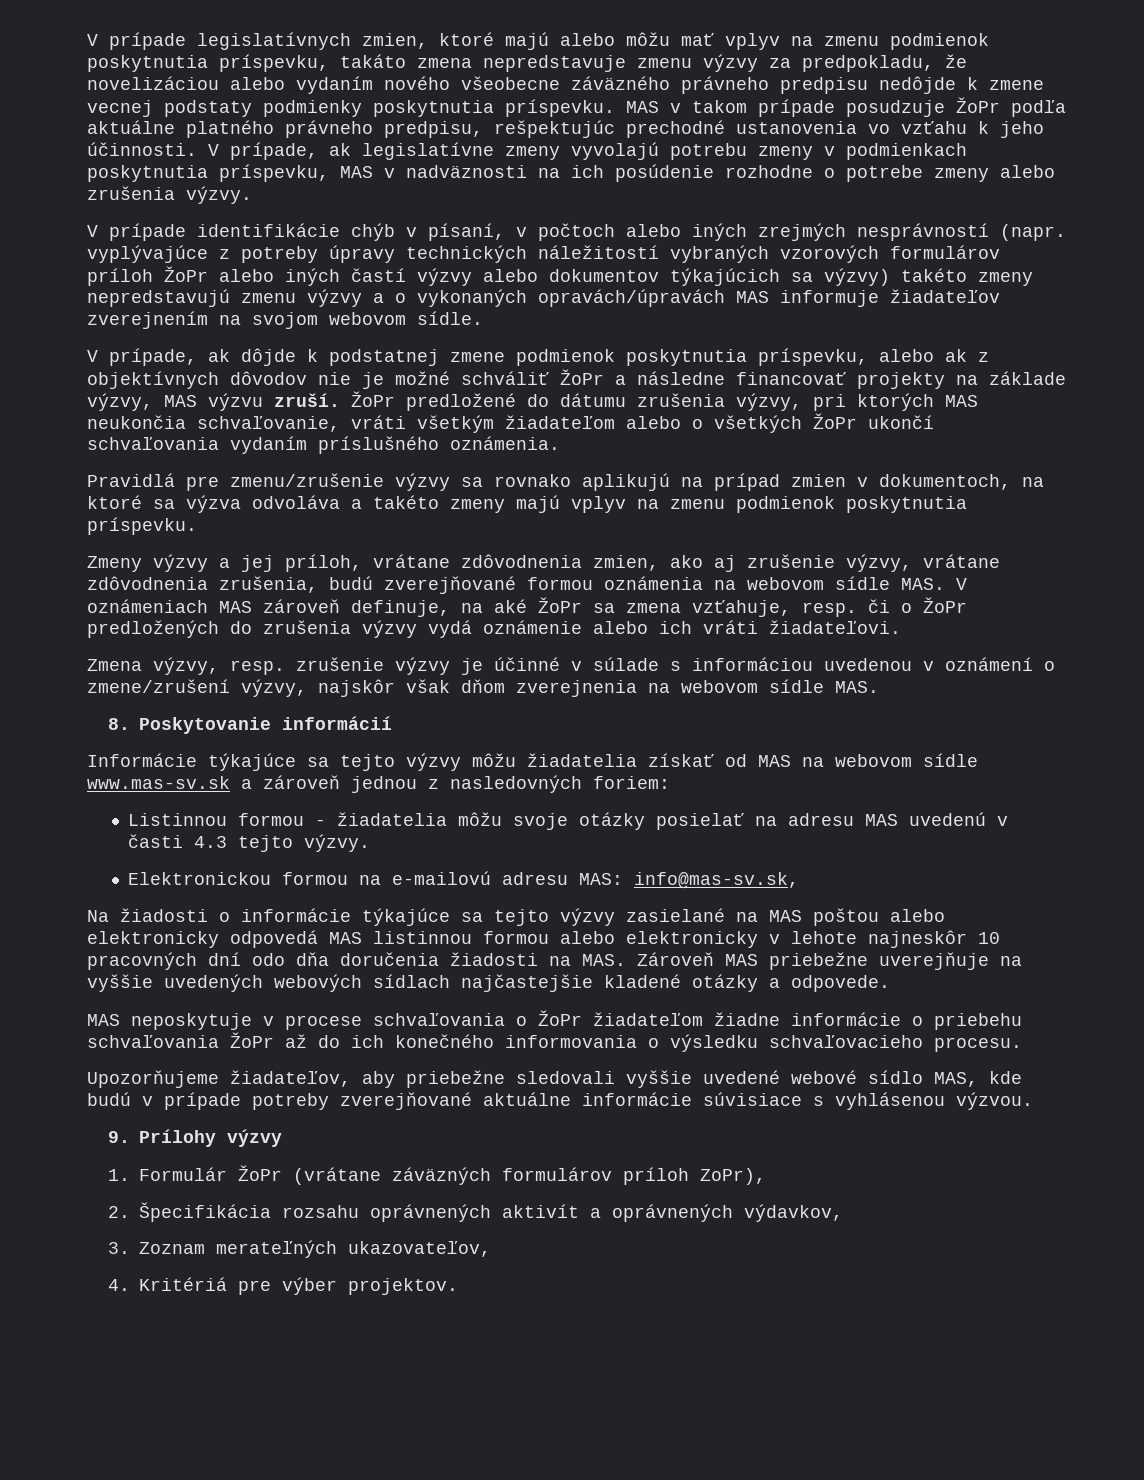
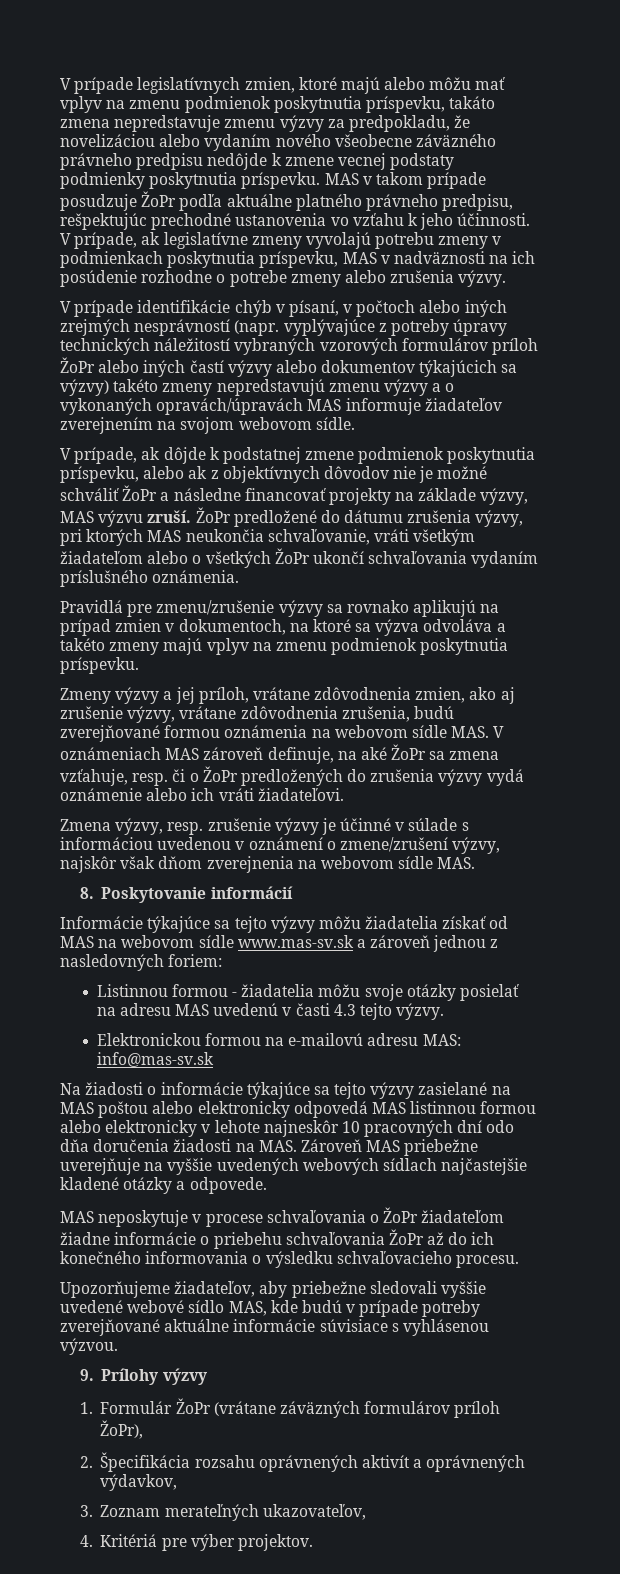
[633,872,799,889] info@mas-sv.sk, -> [96,1052,214,1067] info@mas-sv.sk
[700,1168,767,1185] ZoPr), -> [100,1420,144,1439] ŽoPr),

